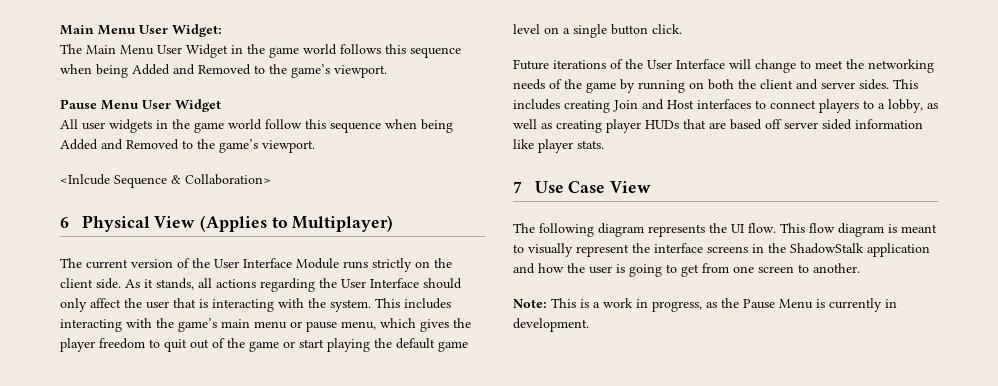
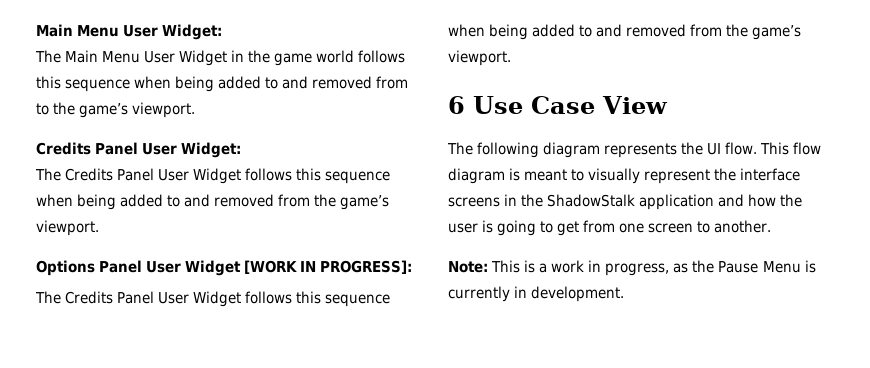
[132,64,387,78] [60,99,221,112] [60,119,453,133] [60,139,315,153] [60,174,271,188] [60,215,394,232] [60,258,452,272] [60,278,462,292] [60,298,451,312] [60,318,471,332] [60,338,468,352] [513,24,682,38] [513,59,934,73] [513,79,918,93] [513,99,938,113] [513,119,923,133] [513,139,604,153] [513,181,522,193] Added and Removed to the game’s viewport. // Pause Menu User Widget // All user widgets in the game world follow this sequence when being Added and Removed to the game’s viewport. // <Inlcude Sequence & Collaboration> // 6 Physical View (Applies to Multiplayer) // The current version of the User Interface Module runs strictly on the client side. As it stands, all actions regarding the User Interface should only affect the user that is interacting with the system. This includes interacting with the game’s main menu or pause menu, which gives the player freedom to quit out of the game or start playing the default game level on a single button click. // Future iterations of the User Interface will change to meet the networking needs of the game by running on both the client and server sides. This includes creating Join and Host interfaces to connect players to a lobby, as well as creating player HUDs that are based off server sided information like player stats. // 7 -> [218,76,409,89] [36,102,196,118] [36,142,242,158] [35,168,391,184] [36,194,390,210] [36,220,99,236] [36,260,413,276] [35,291,391,307] [448,24,802,40] [448,50,511,66] [448,96,465,114] added to and removed from to the game’s viewport. // Credits Panel User Widget: // The Credits Panel User Widget follows this sequence when being added to and removed from the game’s viewport. // Options Panel User Widget [WORK IN PROGRESS]: // The Credits Panel User Widget follows this sequence when being added to and removed from the game’s viewport. // 6

